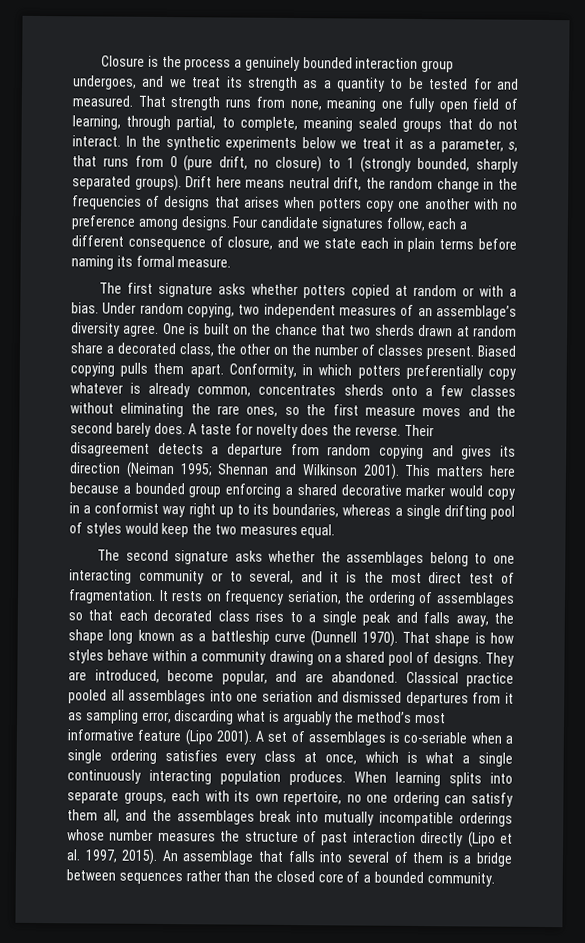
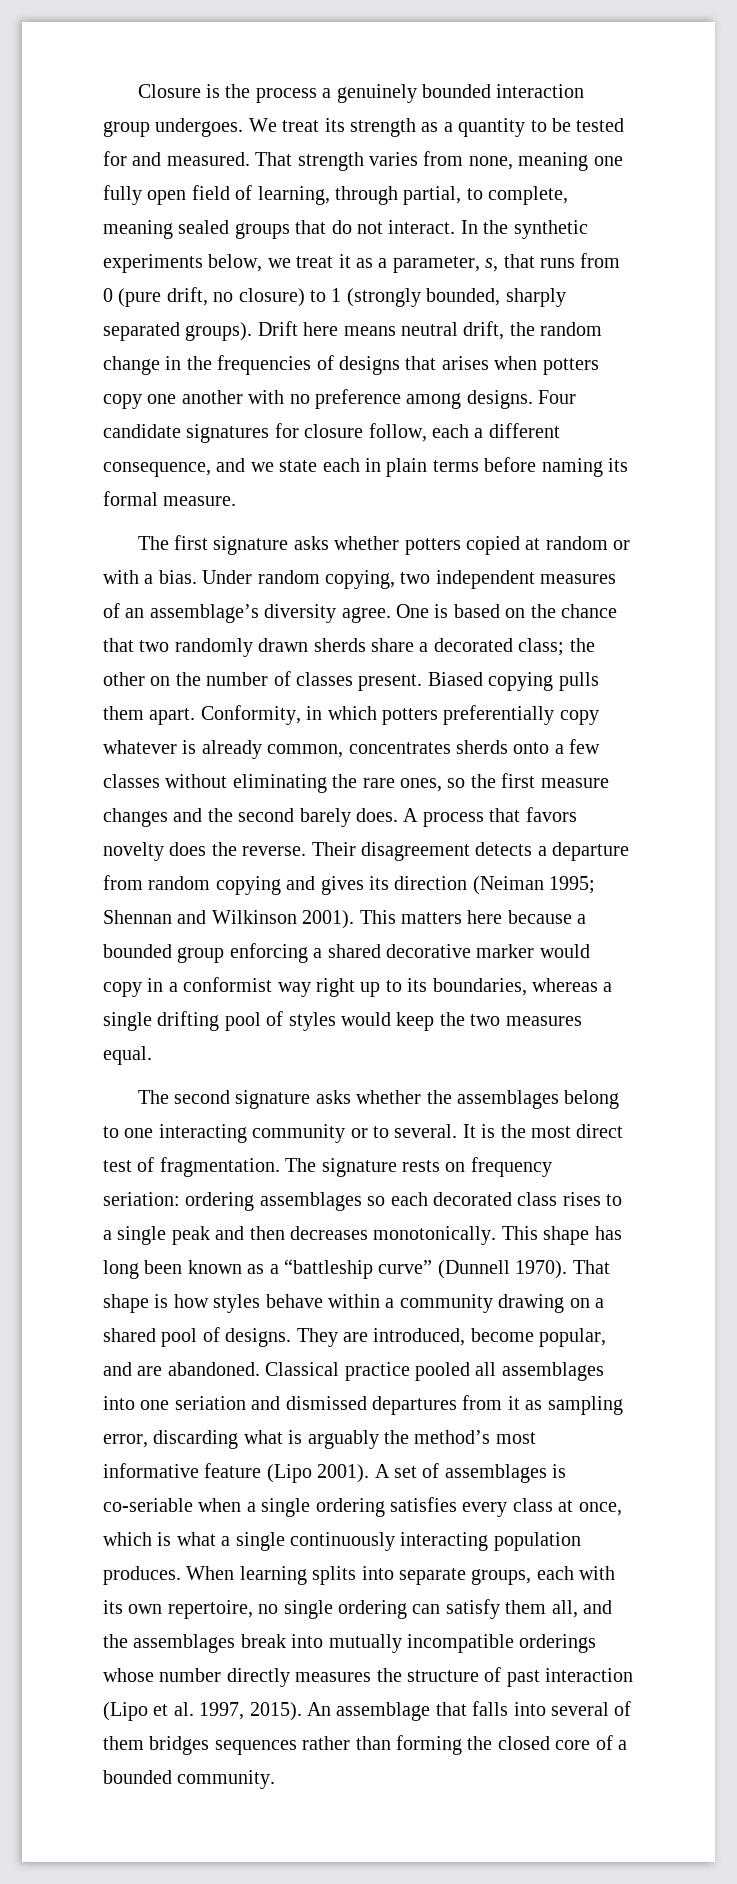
[72,75,187,90] undergoes, and we -> [155,118,277,137] undergoes. We
[225,98,252,108] runs -> [369,152,418,166] varies
[301,137,336,149] below -> [208,254,263,272] below,
(383, 224) none -> [274,423,364,438] for closure
[127,236,274,251] consequence of closure, -> [103,462,211,477] consequence,
[203,323,230,335] built -> [453,604,500,618] based
[374,324,517,337] sherds drawn at random -> [174,638,366,657] randomly drawn sherds
[178,343,215,357] class, -> [518,638,565,656] class;
[422,408,462,417] moves -> [103,808,168,827] changes
[200,423,253,435] taste for -> [422,807,577,827] process that favors
[249,570,339,585] several, and it -> [394,1124,476,1138] several. It
[158,589,169,602] It -> [285,1158,397,1177] The signature
[286,590,434,606] seriation, the ordering of -> [103,1192,255,1211] seriation: ordering
[88,609,114,621] that -> (386, 1201) none
[423,612,514,627] [68,629,134,644] falls away, the shape long -> [249,1226,622,1245] [103,1260,183,1279] then decreases monotonically. This shape has long been
[210,630,306,645] battleship curve -> [284,1259,433,1279] “battleship curve”
[366,794,389,803] one -> [283,1600,333,1619] single
(154, 835) none -> [226,1668,290,1687] directly
[420,832,464,847] directly -> (634, 1675) none
[447,852,514,867] [66,869,116,881] is a bridge between -> [149,1736,210,1755] bridges
(251, 876) none -> [396,1735,462,1755] forming

